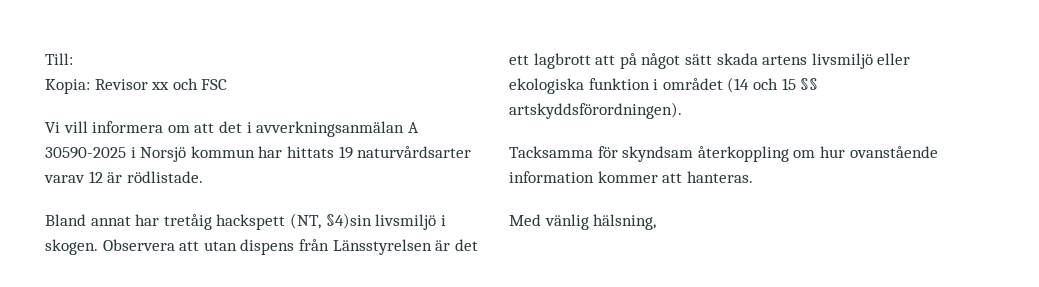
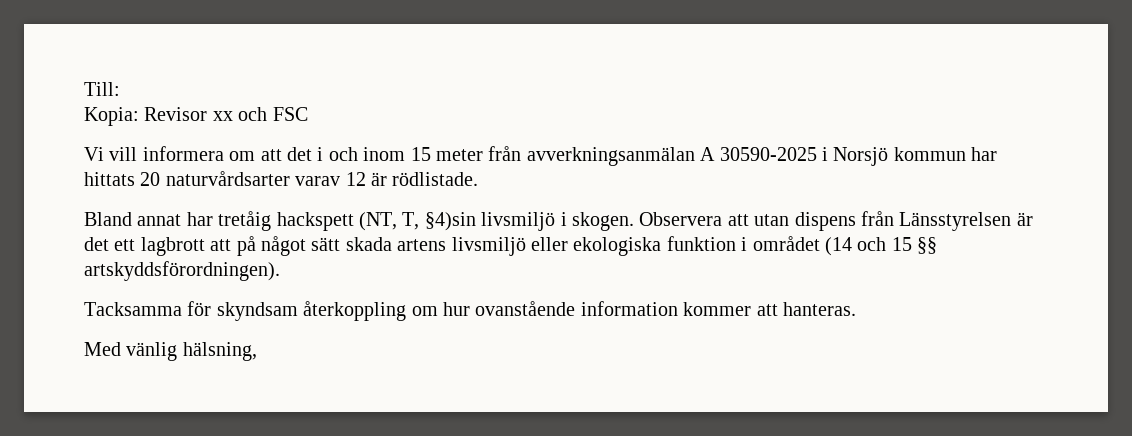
(252, 127) none -> [328,146,522,161] och inom 15 meter från
[338,146,353,159] 19 -> [140,172,161,186] 20
(321, 221) none -> [402,212,420,230] T,

